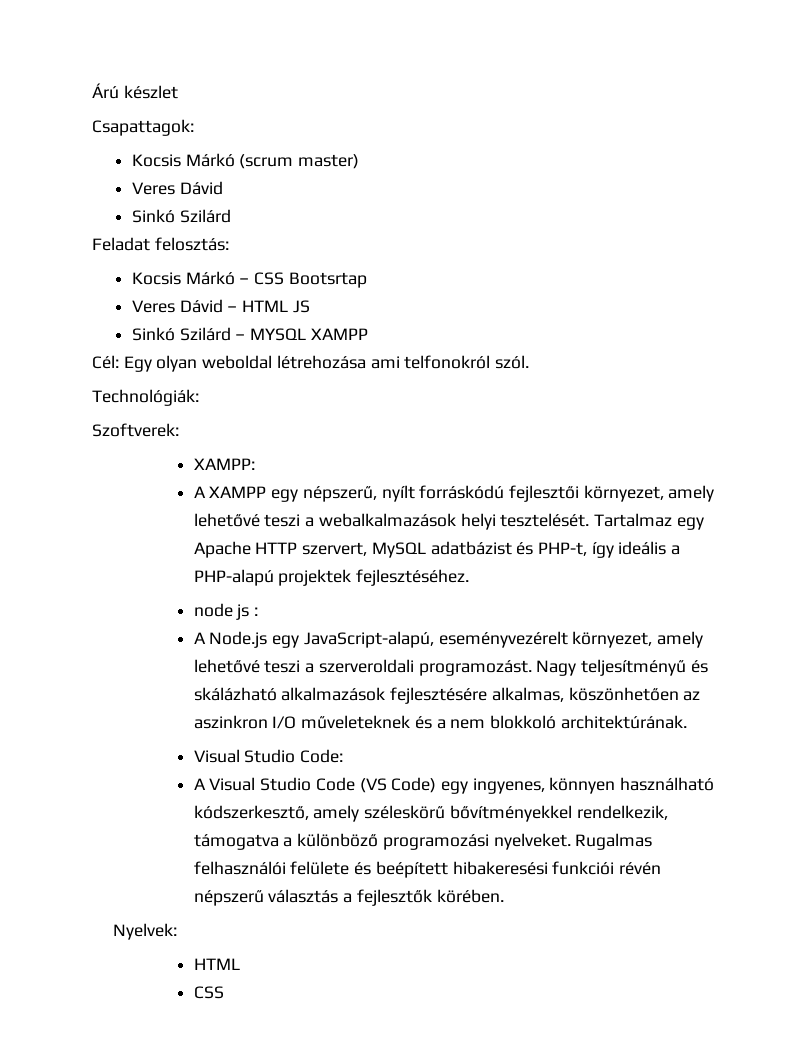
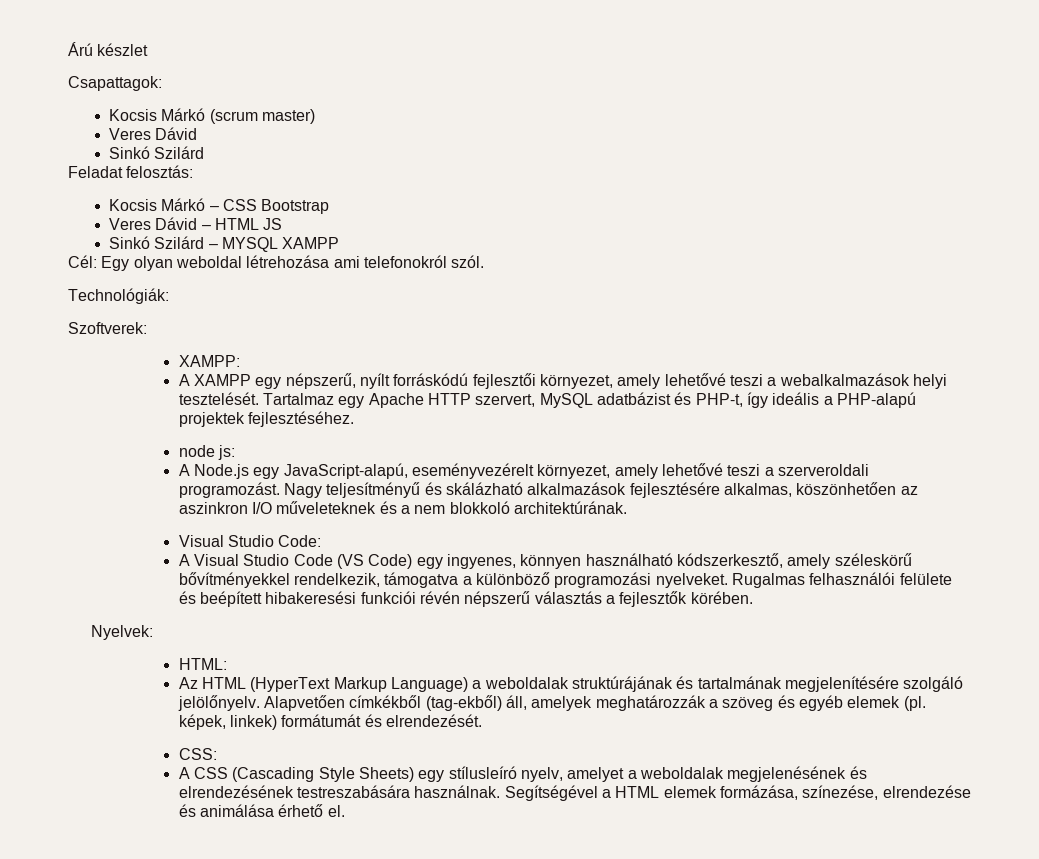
[288,272,367,288] Bootsrtap -> [261,199,330,214] Bootstrap
[404,355,491,369] telfonokról -> [363,255,447,268] telefonokról
[236,604,259,620] js : -> [218,445,236,460] js:
[193,958,240,970] [193,986,224,999] HTML // CSS -> [178,658,227,670] [178,676,964,692] [177,695,926,711] [178,714,483,730] [178,748,217,760] [178,766,867,782] [178,785,971,801] [178,804,345,817] HTML: // Az HTML (HyperText Markup Language) a weboldalak struktúrájának és tartalmának megjelenítésére szolgáló jelölőnyelv. Alapvetően címkékből (tag-ekből) áll, amelyek meghatározzák a szöveg és egyéb elemek (pl. képek, linkek) formátumát és elrendezését. // CSS: // A CSS (Cascading Style Sheets) egy stílusleíró nyelv, amelyet a weboldalak megjelenésének és elrendezésének testreszabására használnak. Segítségével a HTML elemek formázása, színezése, elrendezése és animálása érhető el.

